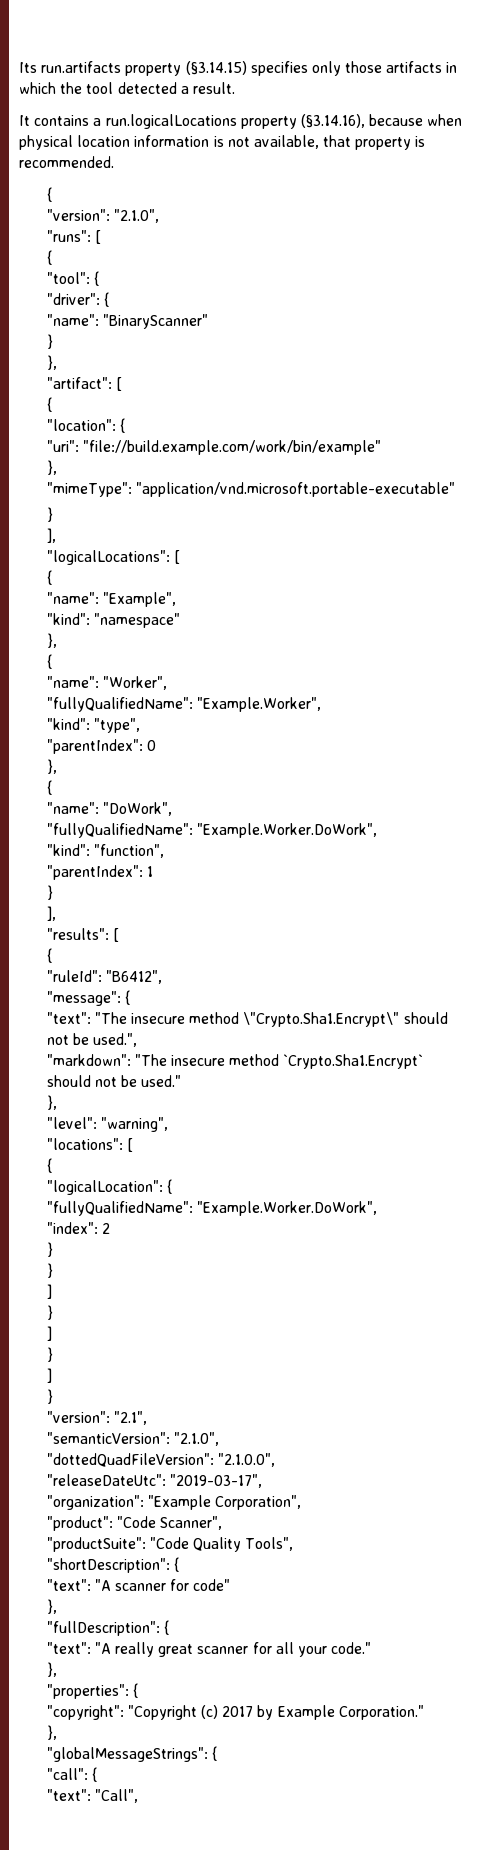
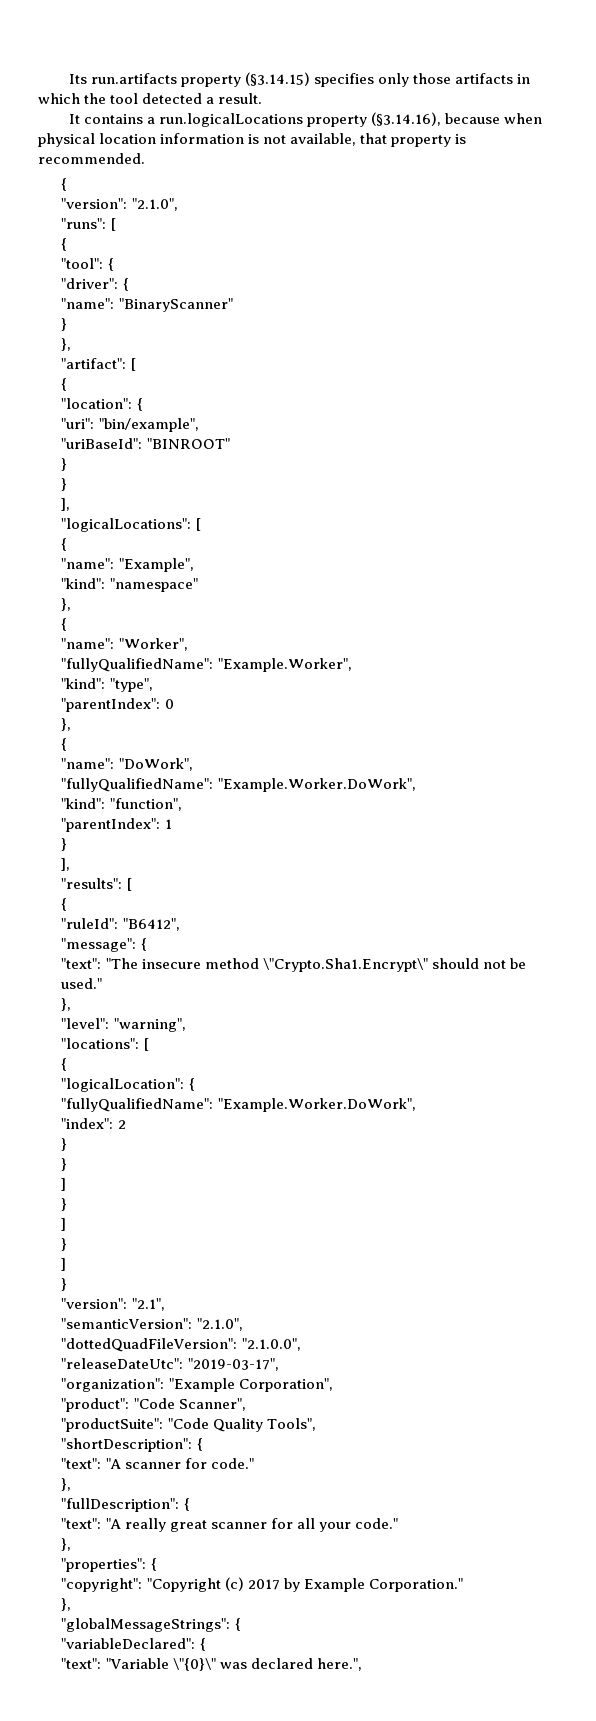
[82,440,381,455] [46,460,57,475] [46,482,455,497] "file://build.example.com/work/bin/example" // }, // "mimeType": "application/vnd.microsoft.portable-executable" -> [98,418,199,432] [61,438,230,449] [61,458,68,471] "bin/example", // "uriBaseId": "BINROOT" // }
[92,1033,137,1047] [46,1054,424,1069] [46,1075,137,1087] used.", // "markdown": "The insecure method `Crypto.Sha1.Encrypt` should not be -> (526, 963) none
[193,1579,231,1591] code" -> [210,1458,254,1469] code."
[46,1767,98,1782] [46,1789,138,1803] "call": { // "text": "Call", -> [61,1638,206,1651] [61,1658,362,1671] "variableDeclared": { // "text": "Variable \"{0}\" was declared here.",

